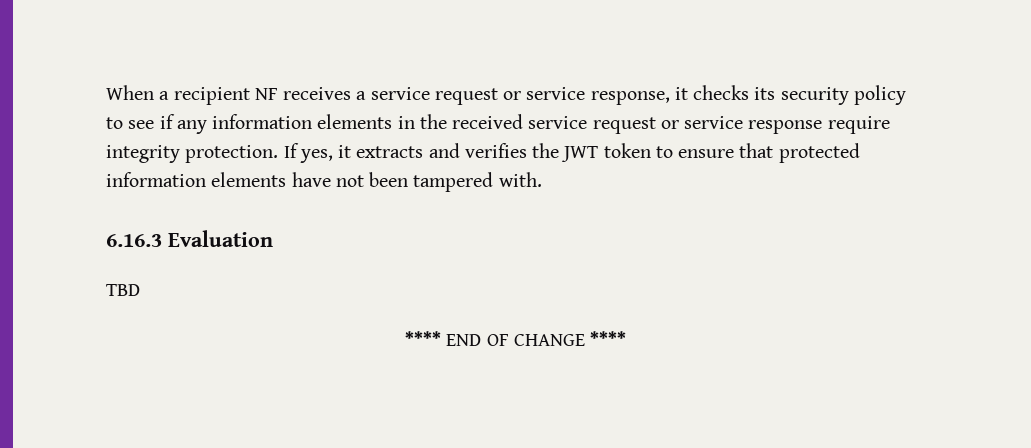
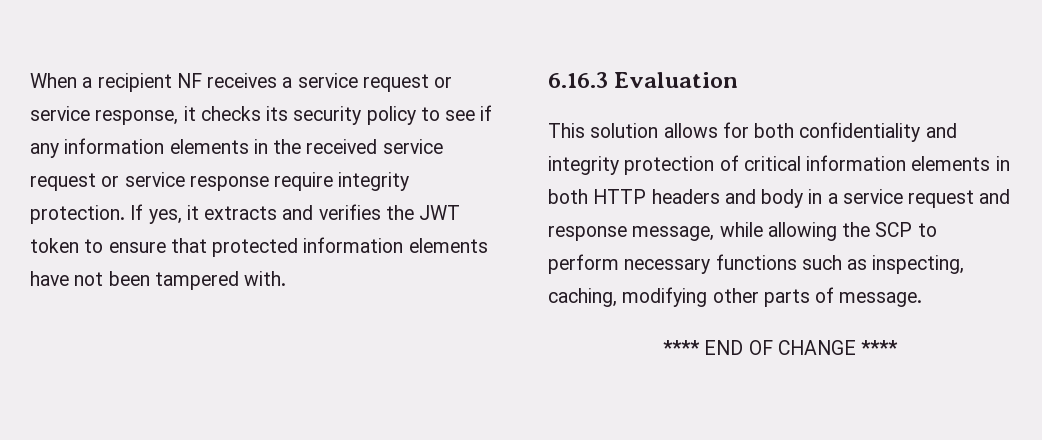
[106,284,140,296] TBD -> [548,122,957,142] [548,155,1010,175] [548,189,1011,208] [548,222,937,241] [548,254,965,274] [548,287,923,307] This solution allows for both confidentiality and integrity protection of critical information elements in both HTTP headers and body in a service request and response message, while allowing the SCP to perform necessary functions such as inspecting, caching, modifying other parts of message.

